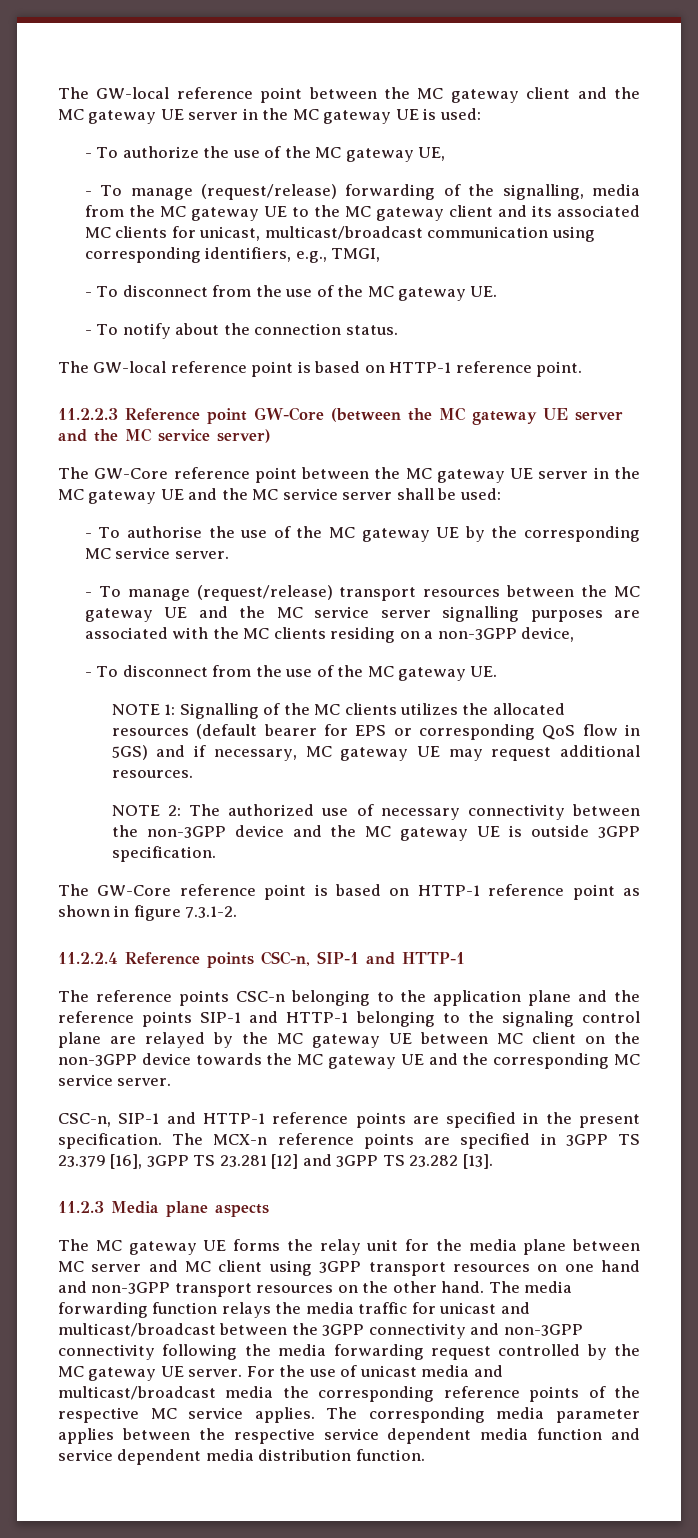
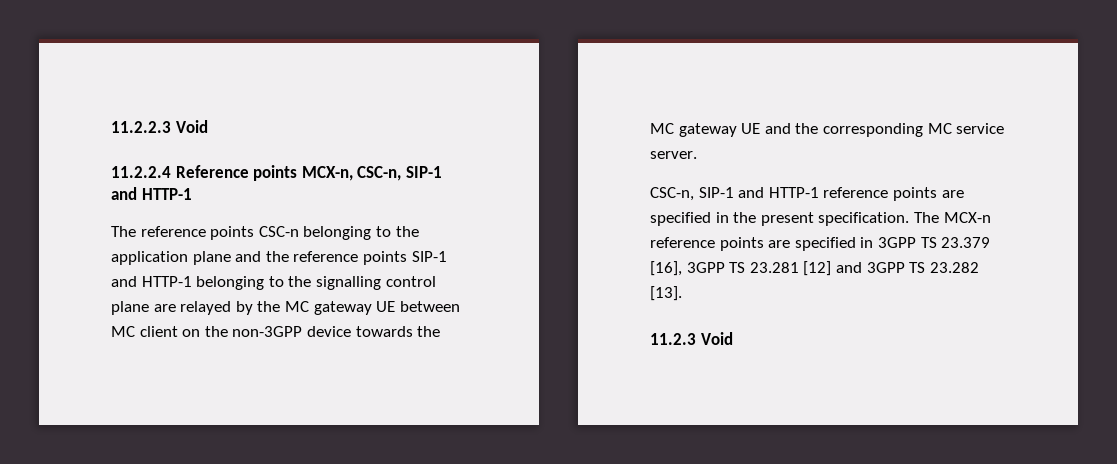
[58,87,640,103] [58,108,481,124] [84,146,445,162] [84,184,640,200] [84,205,640,221] [84,226,595,242] [84,247,381,263] [84,285,498,301] [84,323,398,339] [58,361,583,377] [58,407,623,425] [58,428,271,443] [58,467,640,483] [58,488,501,504] [84,526,640,542] [84,547,229,559] [84,585,640,601] [84,606,640,622] [84,627,574,643] [84,665,498,681] [111,703,565,719] [111,724,640,740] [111,745,640,761] [111,770,193,778] [111,804,640,820] [111,825,641,841] [111,846,216,862] [58,884,640,900] [58,905,238,921] The GW-local reference point between the MC gateway client and the MC gateway UE server in the MC gateway UE is used: // - To authorize the use of the MC gateway UE, // - To manage (request/release) forwarding of the signalling, media from the MC gateway UE to the MC gateway client and its associated MC clients for unicast, multicast/broadcast communication using corresponding identifiers, e.g., TMGI, // - To disconnect from the use of the MC gateway UE. // - To notify about the connection status. // The GW-local reference point is based on HTTP-1 reference point. // 11.2.2.3 Reference point GW-Core (between the MC gateway UE server and the MC service server) // The GW-Core reference point between the MC gateway UE server in the MC gateway UE and the MC service server shall be used: // - To authorise the use of the MC gateway UE by the corresponding MC service server. // - To manage (request/release) transport resources between the MC gateway UE and the MC service server signalling purposes are associated with the MC clients residing on a non-3GPP device, // - To disconnect from the use of the MC gateway UE. // NOTE 1: Signalling of the MC clients utilizes the allocated resources (default bearer for EPS or corresponding QoS flow in 5GS) and if necessary, MC gateway UE may request additional resources. // NOTE 2: The authorized use of necessary connectivity between the non-3GPP device and the MC gateway UE is outside 3GPP specification. // The GW-Core reference point is based on HTTP-1 reference point as shown in figure 7.3.1-2. -> [111,120,208,133] 11.2.2.3 Void
(254, 960) none -> [301,166,353,181] MCX-n,
[501,1011,574,1027] signaling -> [315,276,381,290] signalling
[111,1201,269,1217] [58,1239,640,1255] [58,1260,641,1276] [58,1281,573,1297] [58,1302,530,1318] [58,1323,583,1339] [58,1344,640,1360] [58,1365,503,1381] [58,1386,641,1402] [58,1407,640,1423] [58,1428,640,1444] [58,1449,425,1465] Media plane aspects // The MC gateway UE forms the relay unit for the media plane between MC server and MC client using 3GPP transport resources on one hand and non-3GPP transport resources on the other hand. The media forwarding function relays the media traffic for unicast and multicast/broadcast between the 3GPP connectivity and non-3GPP connectivity following the media forwarding request controlled by the MC gateway UE server. For the use of unicast media and multicast/broadcast media the corresponding reference points of the respective MC service applies. The corresponding media parameter applies between the respective service dependent media function and service dependent media distribution function. -> [700,332,733,345] Void

